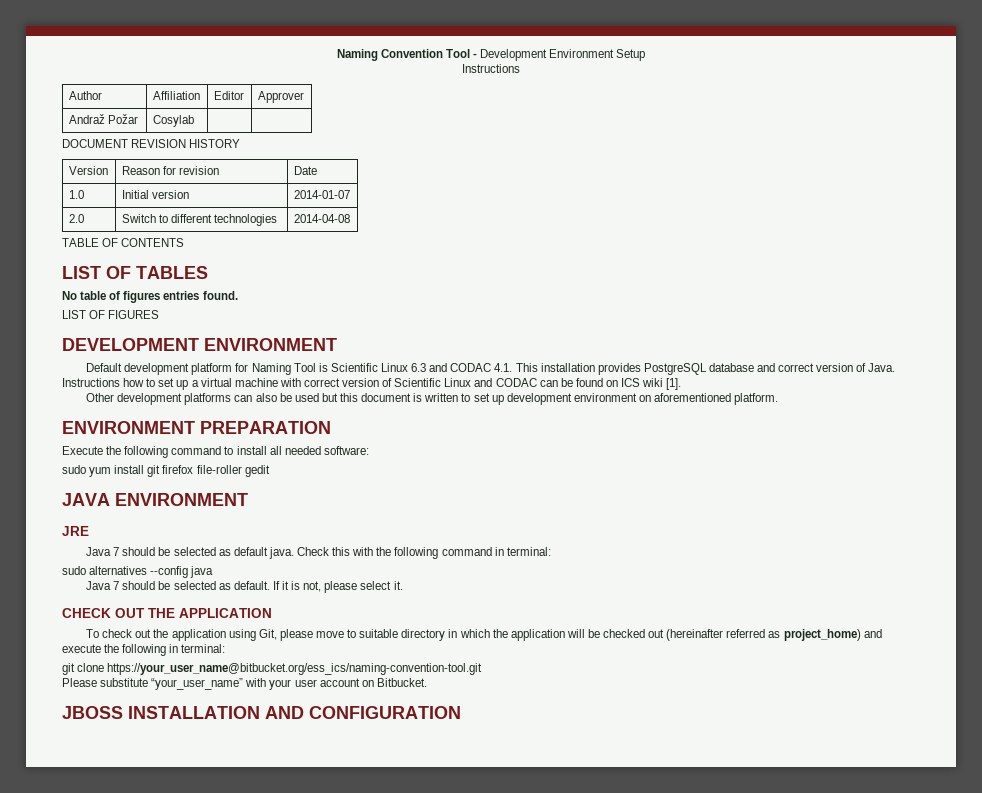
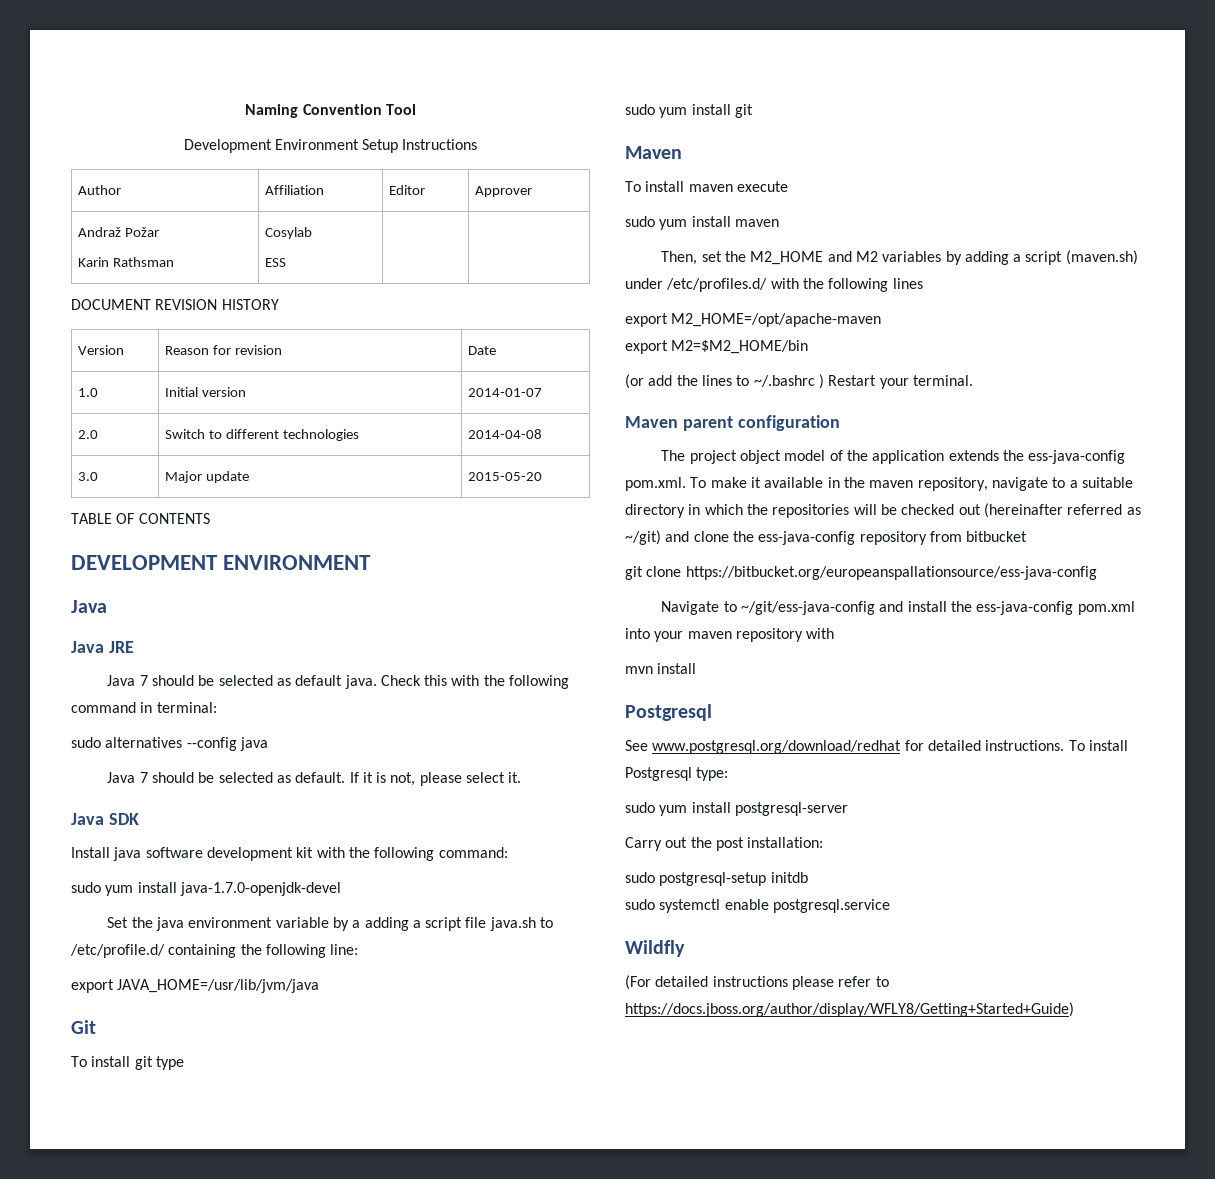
[473,53,478,58] - -> (416, 109) //
(646, 55) // -> (399, 146) none
(138, 119) none -> [77,257,174,267] // Karin Rathsman
(194, 121) none -> [264,258,286,267] // ESS
(350, 218) none -> [77,472,98,481] [164,471,249,483] [467,472,542,481] // 3.0 | Major update | 2015-05-20
[62,266,208,279] [62,291,238,303] [62,310,160,319] [62,338,337,351] [86,363,896,375] [62,378,682,390] [86,393,779,405] [62,421,331,434] [62,446,369,458] [62,465,270,477] [62,493,248,506] LIST OF TABLES // No table of figures entries found. // LIST OF FIGURES // DEVELOPMENT ENVIRONMENT // Default development platform for Naming Tool is Scientific Linux 6.3 and CODAC 4.1. This installation provides PostgreSQL database and correct version of Java. Instructions how to set up a virtual machine with correct version of Scientific Linux and CODAC can be found on ICS wiki [1]. // Other development platforms can also be used but this document is written to set up development environment on aforementioned platform. // ENVIRONMENT PREPARATION // Execute the following command to install all needed software: // sudo yum install git firefox file-roller gedit // JAVA ENVIRONMENT // -> [71,555,372,570] [71,600,107,613] [71,641,104,653] DEVELOPMENT ENVIRONMENT // Java // Java
[62,608,272,618] [86,629,357,641] CHECK OUT THE APPLICATION // To check out the application using Git, please move to -> [71,813,139,825] [71,847,508,861] [71,882,341,896] [107,917,554,931] [70,944,359,958] [71,979,320,993] [71,1020,96,1034] [71,1056,184,1070] [625,104,753,118] [625,146,682,159] [625,181,788,192] [625,216,779,230] [661,250,1138,265] [625,278,923,292] [625,313,882,327] [625,340,809,354] [625,374,973,389] [625,415,840,431] [661,450,1126,464] [625,477,1078,491] Java SDK // Install java software development kit with the following command: // sudo yum install java-1.7.0-openjdk-devel // Set the java environment variable by a adding a script file java.sh to /etc/profile.d/ containing the following line: // export JAVA_HOME=/usr/lib/jvm/java // Git // To install git type // sudo yum install git // Maven // To install maven execute // sudo yum install maven // Then, set the M2_HOME and M2 variables by adding a script (maven.sh) under /etc/profiles.d/ with the following lines // export M2_HOME=/opt/apache-maven // export M2=$M2_HOME/bin // (or add the lines to ~/.bashrc ) Restart your terminal. // Maven parent configuration // The project object model of the application extends the ess-java-config pom.xml. To make it available in the maven repository, navigate to a
[510,629,565,641] application -> [772,504,850,518] repositories
[783,629,882,641] [62,644,226,656] [62,663,483,675] [62,678,427,690] [62,706,461,719] project_home) and execute the following in terminal: // git clone https://your_user_name@bitbucket.org/ess_ics/naming-convention-tool.git // Please substitute “your_user_name” with your user account on Bitbucket. // JBOSS INSTALLATION AND CONFIGURATION -> [625,530,1028,545] [625,566,1097,580] [661,601,1135,615] [625,628,835,642] [625,663,697,674] [625,704,712,721] [625,740,1128,754] [625,767,729,781] [625,802,848,816] [625,837,824,851] [625,872,808,886] [625,899,890,913] [625,940,685,957] [625,975,889,990] [625,1002,1074,1017] ~/git) and clone the ess-java-config repository from bitbucket // git clone https://bitbucket.org/europeanspallationsource/ess-java-config // Navigate to ~/git/ess-java-config and install the ess-java-config pom.xml into your maven repository with // mvn install // Postgresql // See www.postgresql.org/download/redhat for detailed instructions. To install Postgresql type: // sudo yum install postgresql-server // Carry out the post installation: // sudo postgresql-setup initdb // sudo systemctl enable postgresql.service // Wildfly // (For detailed instructions please refer to https://docs.jboss.org/author/display/WFLY8/Getting+Started+Guide)

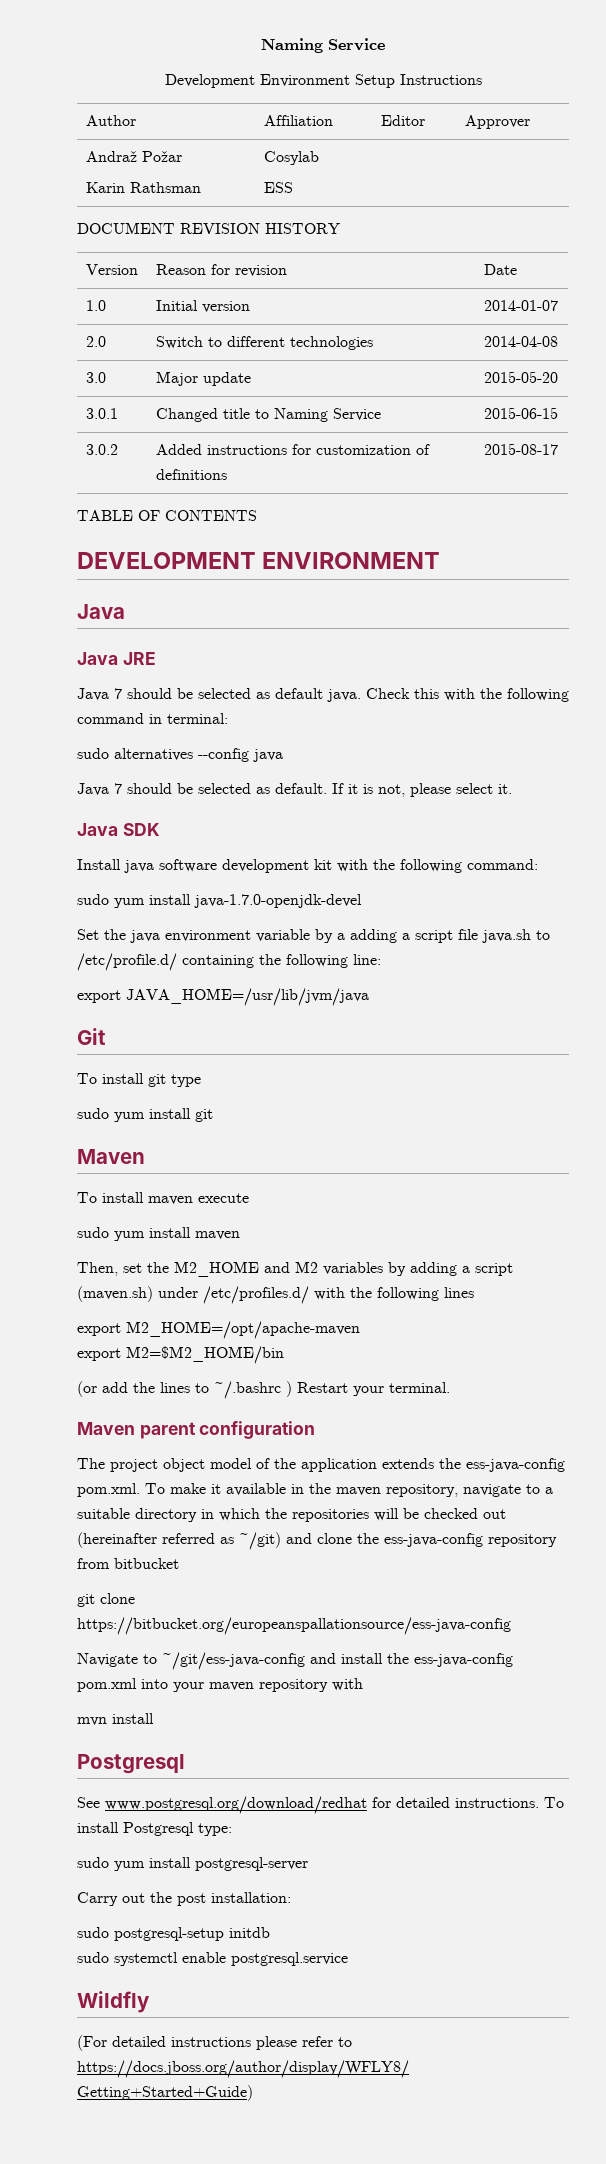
[245,104,416,118] Naming Convention Tool -> [261,38,385,53] Naming Service
(542, 476) none -> [85,408,118,419] [155,408,381,422] [483,407,558,419] [85,444,118,455] [155,444,430,455] [155,469,227,480] [483,443,558,455] // 3.0.1 | Changed title to Naming Service | 2015-06-15 // 3.0.2 | Added instructions for customization of definitions | 2015-08-17

